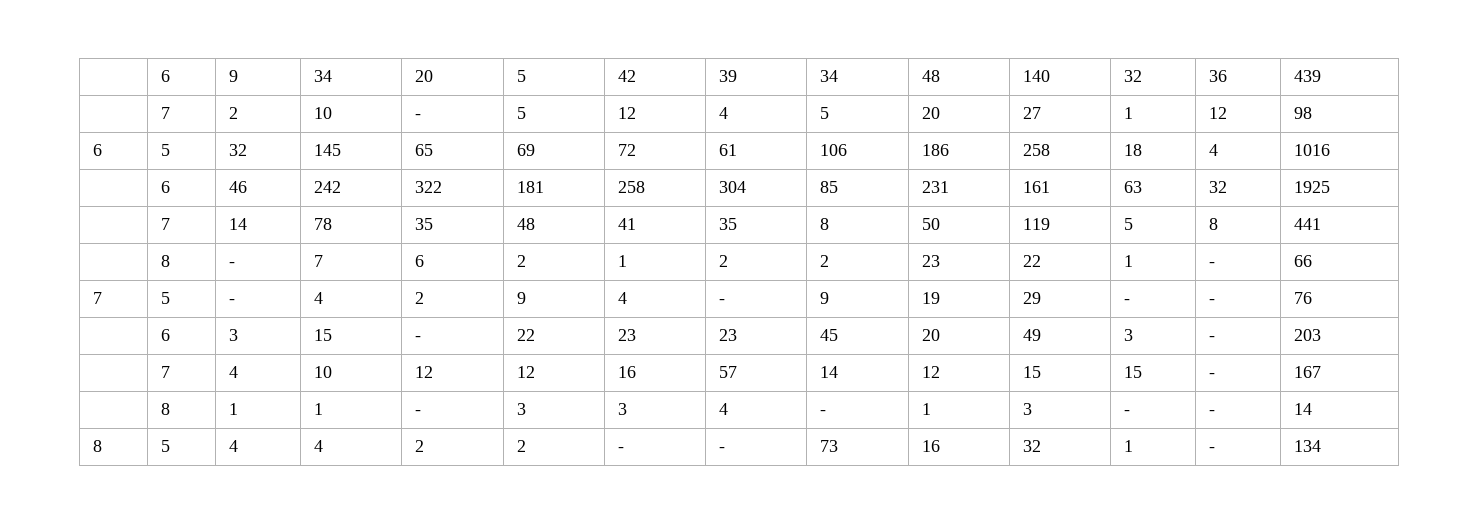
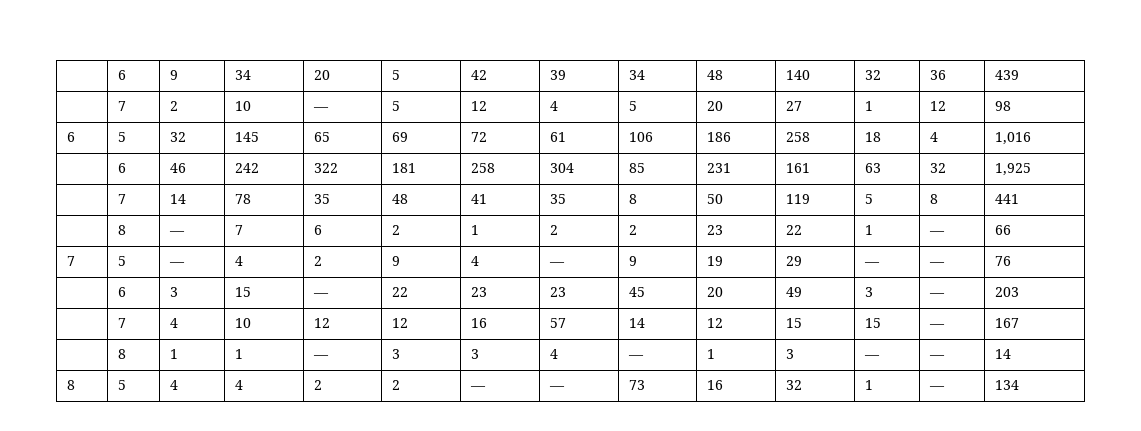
[414,114,421,119] - -> [312,107,329,111] —
[1293,144,1330,156] 1016 -> [994,132,1031,145] 1,016
[1293,181,1330,193] 1925 -> [994,163,1031,176] 1,925
[228,262,235,267] - -> [168,231,185,235] —
[1208,262,1215,267] - -> [928,231,945,235] —
[228,299,235,304] - -> [168,262,185,266] —
[718,299,725,304] - -> [548,262,565,266] —
[1123,299,1130,304] [1208,299,1215,304] - | - -> [863,262,880,266] [928,262,945,266] — | —
[414,336,421,341] - -> [312,293,329,297] —
[1208,336,1215,341] - -> [928,293,945,297] —
[1208,373,1215,378] - -> [928,324,945,328] —
[414,410,421,415] - -> [312,355,329,359] —
[819,410,826,415] - -> [627,355,644,359] —
[1123,410,1130,415] [1208,410,1215,415] - | - -> [863,355,880,359] [928,355,945,359] — | —
[617,447,624,452] [718,447,725,452] - | - -> [469,386,486,390] [548,386,565,390] — | —
[1208,447,1215,452] - -> [928,386,945,390] —

